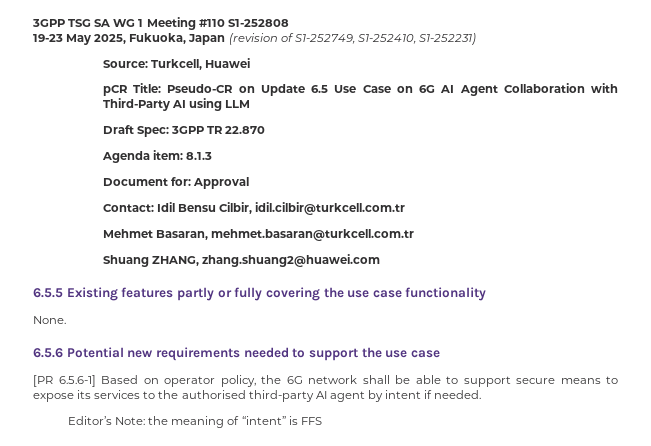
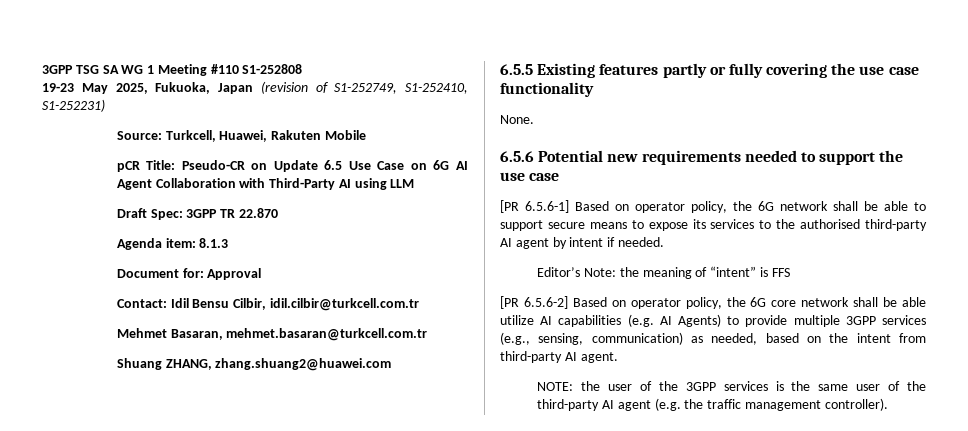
[205,58,251,68] Huawei -> [219,130,366,142] Huawei, Rakuten Mobile
(322, 421) none -> [500,296,926,309] [500,314,926,327] [500,332,926,345] [500,351,618,363] [537,381,926,391] [537,398,888,411] // [PR 6.5.6-2] Based on operator policy, the 6G core network shall be able utilize AI capabilities (e.g. AI Agents) to provide multiple 3GPP services (e.g., sensing, communication) as needed, based on the intent from third-party AI agent. // NOTE: the user of the 3GPP services is the same user of the third-party AI agent (e.g. the traffic management controller).

